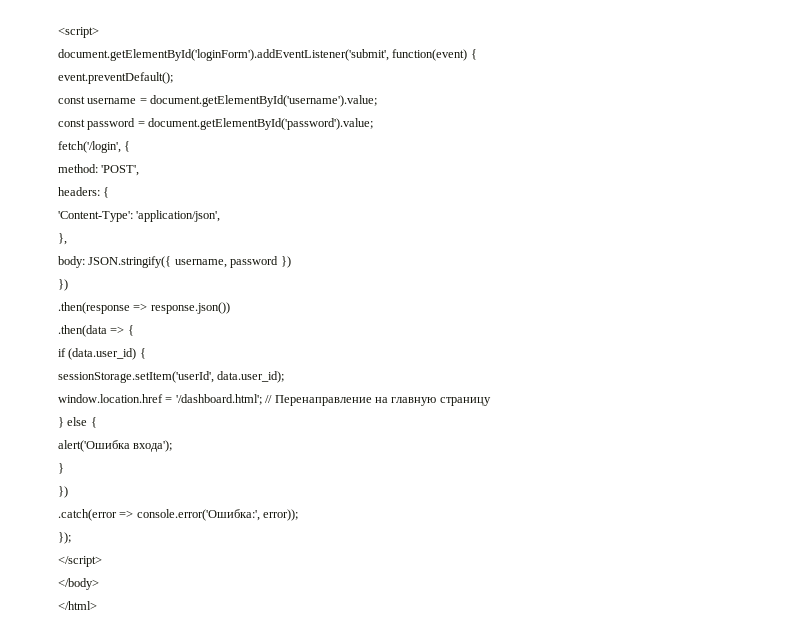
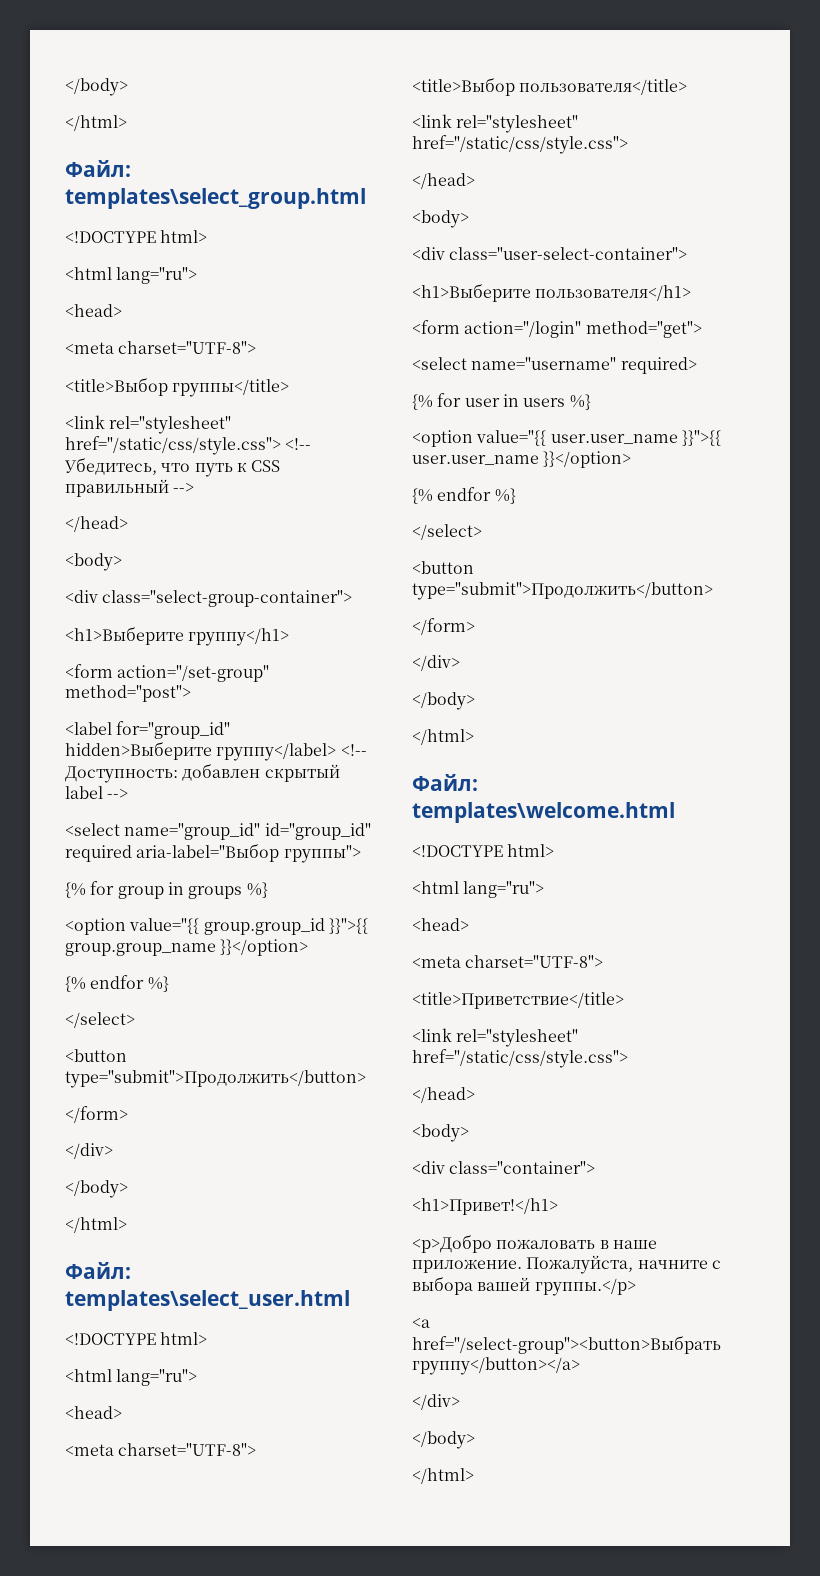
[58,27,99,38] [58,49,477,61] [58,72,173,84] [58,95,378,107] [58,118,374,130] [58,141,131,153] [58,164,140,176] [58,187,110,198] [58,210,221,222] [58,233,67,245] [58,256,291,268] [58,279,68,291] [58,302,230,314] [58,325,134,337] [58,348,146,360] [58,371,285,383] [58,394,491,406] [58,417,97,428] [58,440,173,452] [58,463,64,474] [58,486,68,498] [58,509,299,521] [58,532,71,544] [58,556,102,567] <script> // document.getElementById('loginForm').addEventListener('submit', function(event) { // event.preventDefault(); // const username = document.getElementById('username').value; // const password = document.getElementById('password').value; // fetch('/login', { // method: 'POST', // headers: { // 'Content-Type': 'application/json', // }, // body: JSON.stringify({ username, password }) // }) // .then(response => response.json()) // .then(data => { // if (data.user_id) { // sessionStorage.setItem('userId', data.user_id); // window.location.href = '/dashboard.html'; // Перенаправление на главную страницу // } else { // alert('Ошибка входа'); // } // }) // .catch(error => console.error('Ошибка:', error)); // }); // </script> -> [65,78,128,96] [65,115,127,131] [65,160,131,177] [65,188,366,209] [65,230,208,243] [65,267,198,284] [65,304,122,317] [65,341,257,354] [65,377,290,397] [65,415,232,434] [65,436,312,455] [64,457,281,477] [65,479,195,497] [65,516,128,532] [65,553,122,571] [65,590,353,607] [65,626,290,646] [65,664,270,682] [65,685,191,702] [65,721,231,739] [65,741,367,761] [65,763,340,783] [65,786,129,799] [65,823,371,840] [65,843,361,863] [65,881,268,899] [65,918,368,935] [65,939,309,956] [65,975,169,992] [65,1012,135,1028] [65,1049,127,1062] [65,1070,366,1088] [65,1106,128,1123] [65,1143,113,1159] [65,1180,128,1198] [65,1217,127,1233] [65,1262,131,1279] [65,1290,350,1311] [65,1332,208,1345] [65,1369,198,1386] [65,1406,122,1419] [65,1443,257,1456] [412,77,688,96] [412,114,579,133] [412,135,628,154] [412,173,475,189] [412,210,469,228] [412,247,688,260] [412,283,692,302] [412,320,702,338] [412,357,697,374] [412,393,591,410] [412,430,721,447] [412,451,632,468] [412,487,516,504] [412,524,482,540] [412,561,474,574] [412,582,713,600] [412,618,475,635] [412,655,460,671] [412,692,475,710] [412,729,474,745] [412,774,478,791] [412,802,675,823] [412,844,555,857] [412,881,545,898] [412,918,469,931] [412,955,604,968] [412,992,624,1009] [412,1028,579,1047] [412,1049,628,1068] [412,1087,475,1103] [412,1124,469,1142] [412,1161,596,1174] [412,1198,558,1215] [412,1234,657,1253] [412,1255,721,1274] [412,1276,636,1296] [412,1318,430,1328] [412,1335,721,1354] [412,1357,580,1375] [412,1394,460,1410] </body> // </html> // Файл: templates\select_group.html // <!DOCTYPE html> // <html lang="ru"> // <head> // <meta charset="UTF-8"> // <title>Выбор группы</title> // <link rel="stylesheet" href="/static/css/style.css"> <!-- Убедитесь, что путь к CSS правильный --> // </head> // <body> // <div class="select-group-container"> // <h1>Выберите группу</h1> // <form action="/set-group" method="post"> // <label for="group_id" hidden>Выберите группу</label> <!-- Доступность: добавлен скрытый label --> // <select name="group_id" id="group_id" required aria-label="Выбор группы"> // {% for group in groups %} // <option value="{{ group.group_id }}">{{ group.group_name }}</option> // {% endfor %} // </select> // <button type="submit">Продолжить</button> // </form> // </div> // </body> // </html> // Файл: templates\select_user.html // <!DOCTYPE html> // <html lang="ru"> // <head> // <meta charset="UTF-8"> // <title>Выбор пользователя</title> // <link rel="stylesheet" href="/static/css/style.css"> // </head> // <body> // <div class="user-select-container"> // <h1>Выберите пользователя</h1> // <form action="/login" method="get"> // <select name="username" required> // {% for user in users %} // <option value="{{ user.user_name }}">{{ user.user_name }}</option> // {% endfor %} // </select> // <button type="submit">Продолжить</button> // </form> // </div> // </body> // </html> // Файл: templates\welcome.html // <!DOCTYPE html> // <html lang="ru"> // <head> // <meta charset="UTF-8"> // <title>Приветствие</title> // <link rel="stylesheet" href="/static/css/style.css"> // </head> // <body> // <div class="container"> // <h1>Привет!</h1> // <p>Добро пожаловать в наше приложение. Пожалуйста, начните с выбора вашей группы.</p> // <a href="/select-group"><button>Выбрать группу</button></a> // </div>

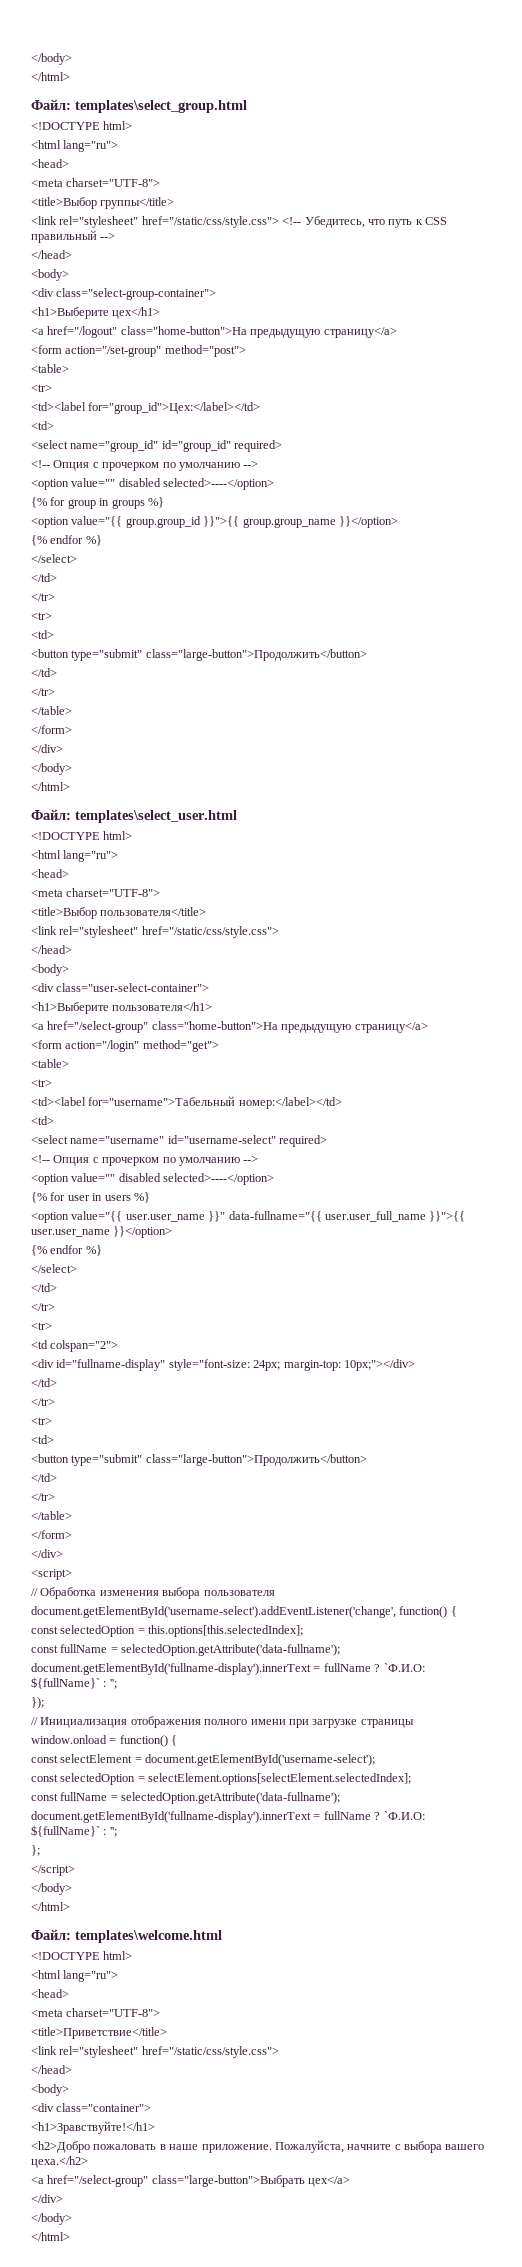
[188,628,290,646] [65,664,270,682] [65,685,191,702] [65,721,231,739] [65,741,367,761] [65,763,340,783] [65,786,129,799] [65,823,371,840] [65,843,361,863] группу</h1> // <form action="/set-group" method="post"> // <label for="group_id" hidden>Выберите группу</label> <!-- Доступность: добавлен скрытый label --> // <select name="group_id" id="group_id" required aria-label="Выбор группы"> -> [112,307,161,319] [31,326,397,338] [31,345,246,357] [31,364,69,373] [31,384,52,392] [31,402,261,414] [31,421,54,430] [31,440,283,452] [31,460,259,471] [31,478,275,490] цех</h1> // <a href="/logout" class="home-button">На предыдущую страницу</a> // <form action="/set-group" method="post"> // <table> // <tr> // <td><label for="group_id">Цех:</label></td> // <td> // <select name="group_id" id="group_id" required> // <!-- Опция с прочерком по умолчанию --> // <option value="" disabled selected>----</option>
[65,1049,127,1062] [65,1070,366,1088] <button type="submit">Продолжить</button> -> [31,573,57,582] [31,593,55,601] [31,612,52,620] [31,630,54,639] [31,649,367,661] [31,668,57,677] [31,688,55,696] [31,706,72,715] </td> // </tr> // <tr> // <td> // <button type="submit" class="large-button">Продолжить</button> // </td> // </tr> // </table>
[412,320,702,338] <form action="/login" method="get"> -> [31,1021,428,1033] [31,1040,219,1052] [31,1059,69,1068] [31,1079,52,1087] [31,1096,342,1109] [31,1116,54,1125] <a href="/select-group" class="home-button">На предыдущую страницу</a> // <form action="/login" method="get"> // <table> // <tr> // <td><label for="username">Табельный номер:</label></td> // <td>
[620,357,697,374] required> -> [167,1135,328,1147] [31,1155,259,1166] [31,1173,275,1185] id="username-select" required> // <!-- Опция с прочерком по умолчанию --> // <option value="" disabled selected>----</option>
(678, 439) none -> [208,1211,426,1222] }}" data-fullname="{{ user.user_full_name
[412,561,474,574] [412,582,713,600] [412,618,475,635] [412,655,460,671] <button type="submit">Продолжить</button> // </form> // </div> -> [31,1283,57,1292] [31,1303,55,1311] [31,1322,52,1330] [31,1340,119,1352] [31,1359,415,1371] [31,1378,57,1387] [31,1398,55,1406] [31,1417,52,1425] [31,1435,54,1444] [31,1454,367,1466] [31,1473,57,1482] [31,1493,55,1501] [31,1511,72,1520] [31,1530,72,1539] [31,1549,63,1558] [31,1569,72,1580] [31,1587,275,1599] [31,1606,457,1618] [31,1625,304,1637] [31,1644,341,1656] [31,1663,425,1675] [31,1677,117,1689] [31,1697,44,1709] [31,1716,414,1728] [31,1735,178,1747] [31,1754,376,1766] [31,1773,412,1785] [31,1792,341,1804] [31,1811,425,1823] [31,1825,117,1837] [31,1845,40,1856] [31,1865,75,1876] </td> // </tr> // <tr> // <td colspan="2"> // <div id="fullname-display" style="font-size: 24px; margin-top: 10px;"></div> // </td> // </tr> // <tr> // <td> // <button type="submit" class="large-button">Продолжить</button> // </td> // </tr> // </table> // </form> // </div> // <script> // // Обработка изменения выбора пользователя // document.getElementById('username-select').addEventListener('change', function() { // const selectedOption = this.options[this.selectedIndex]; // const fullName = selectedOption.getAttribute('data-fullname'); // document.getElementById('fullname-display').innerText = fullName ? `Ф.И.О: ${fullName}` : ''; // }); // // Инициализация отображения полного имени при загрузке страницы // window.onload = function() { // const selectElement = document.getElementById('username-select'); // const selectedOption = selectElement.options[selectElement.selectedIndex]; // const fullName = selectedOption.getAttribute('data-fullname'); // document.getElementById('fullname-display').innerText = fullName ? `Ф.И.О: ${fullName}` : ''; // }; // </script>
[412,1198,558,1215] [412,1234,492,1253] <h1>Привет!</h1> // <p>Добро -> [31,2121,155,2134] [31,2141,90,2153] <h1>Зравствуйте!</h1> // <h2>Добро
[477,1277,636,1296] [412,1318,430,1328] [412,1335,721,1354] [412,1357,580,1375] вашей группы.</p> // <a href="/select-group"><button>Выбрать группу</button></a> -> [445,2144,485,2150] [31,2156,88,2168] [31,2175,351,2187] вашего цеха.</h2> // <a href="/select-group" class="large-button">Выбрать цех</a>

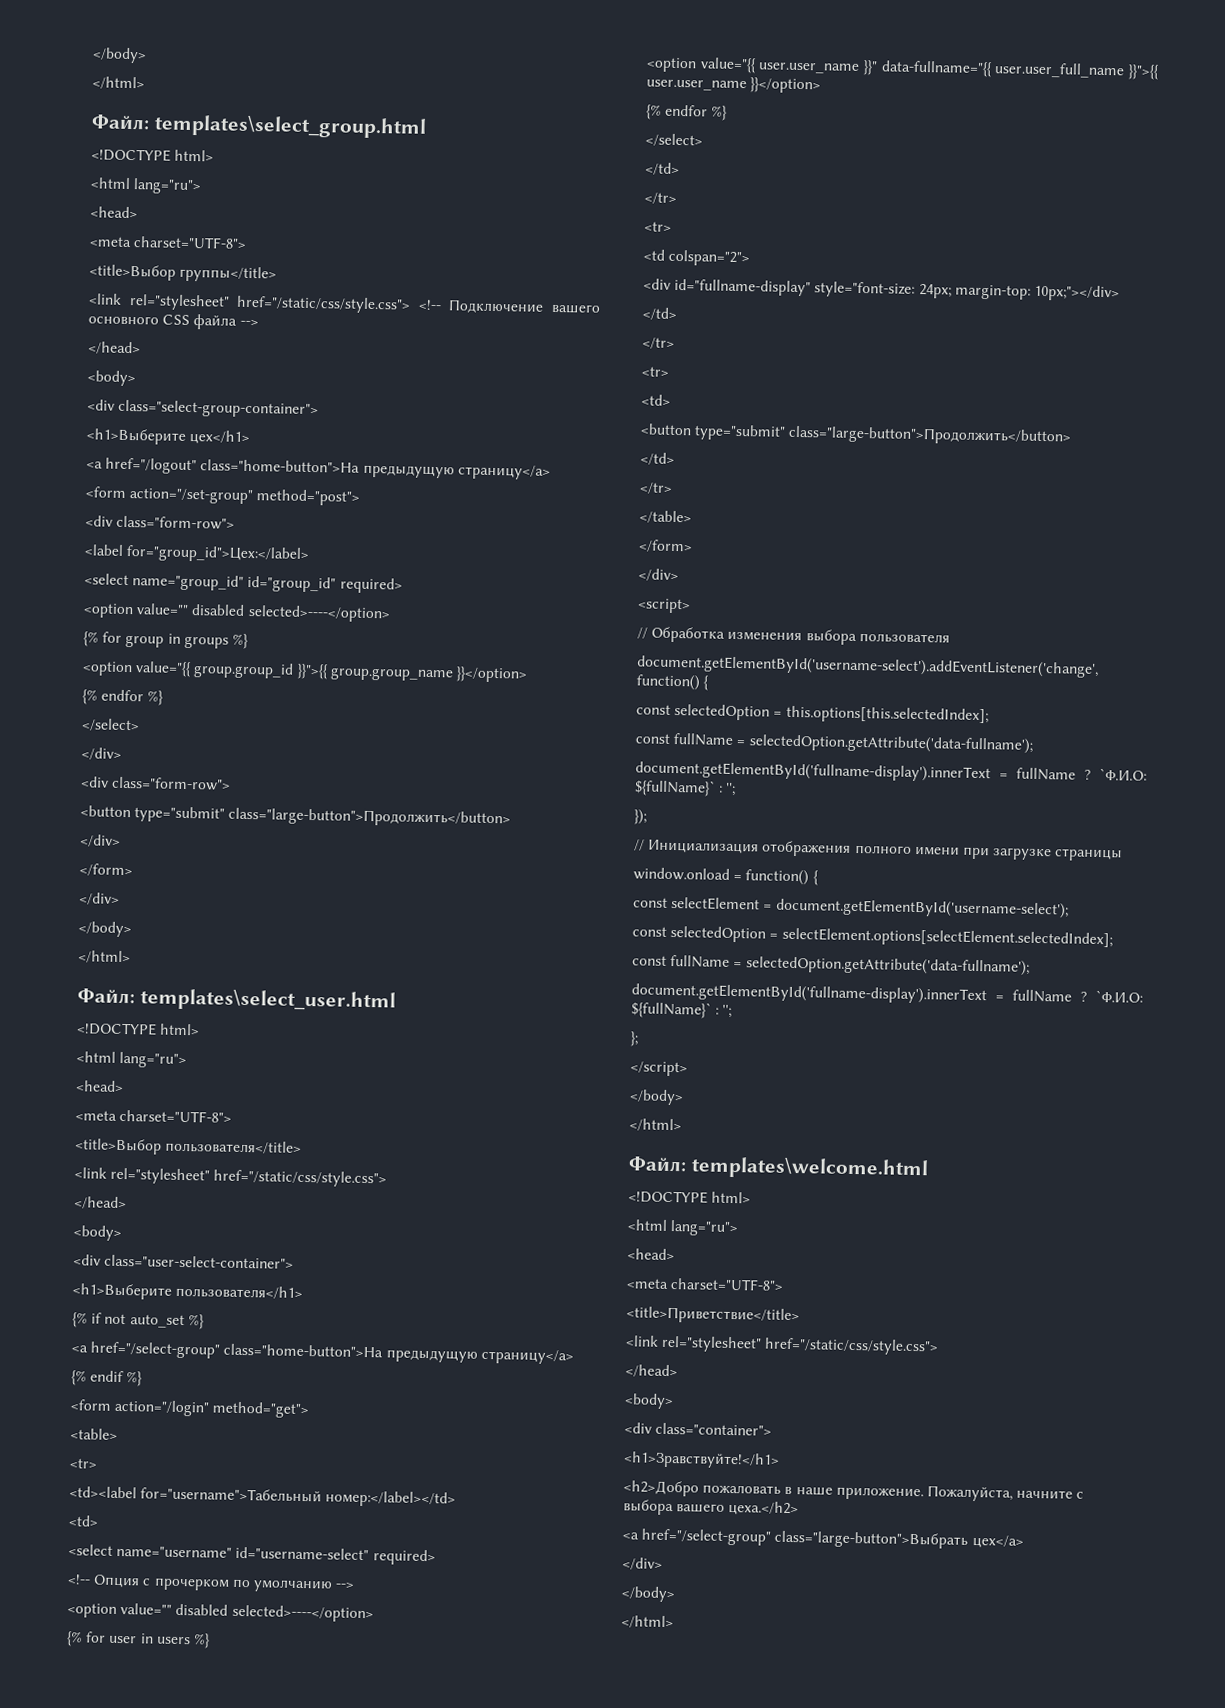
[304,216,447,228] [31,230,97,243] Убедитесь, что путь к CSS правильный -> [448,299,601,314] [88,314,238,330] Подключение вашего основного CSS файла
[31,364,69,373] [31,384,52,392] [31,402,261,414] [31,421,54,430] <table> // <tr> // <td><label for="group_id">Цех:</label></td> // <td> -> [85,515,236,530] [84,544,310,563] <div class="form-row"> // <label for="group_id">Цех:</label>
[31,460,259,471] // <!-- Опция с прочерком по умолчанию --> -> (403, 585) none
[31,573,57,582] [31,593,55,601] [31,612,52,620] [31,630,54,639] [31,649,367,661] [31,668,57,677] [31,688,55,696] [31,706,72,715] </td> // </tr> // <tr> // <td> // <button type="submit" class="large-button">Продолжить</button> // </td> // </tr> // </table> -> [81,747,122,760] [81,776,232,791] [80,805,512,828] [80,834,121,847] </div> // <div class="form-row"> // <button type="submit" class="large-button">Продолжить</button> // </div>
(213, 1006) none -> [72,1312,205,1330] // {% if not auto_set %}
(428, 1027) none -> [71,1370,144,1387] // {% endif %}

